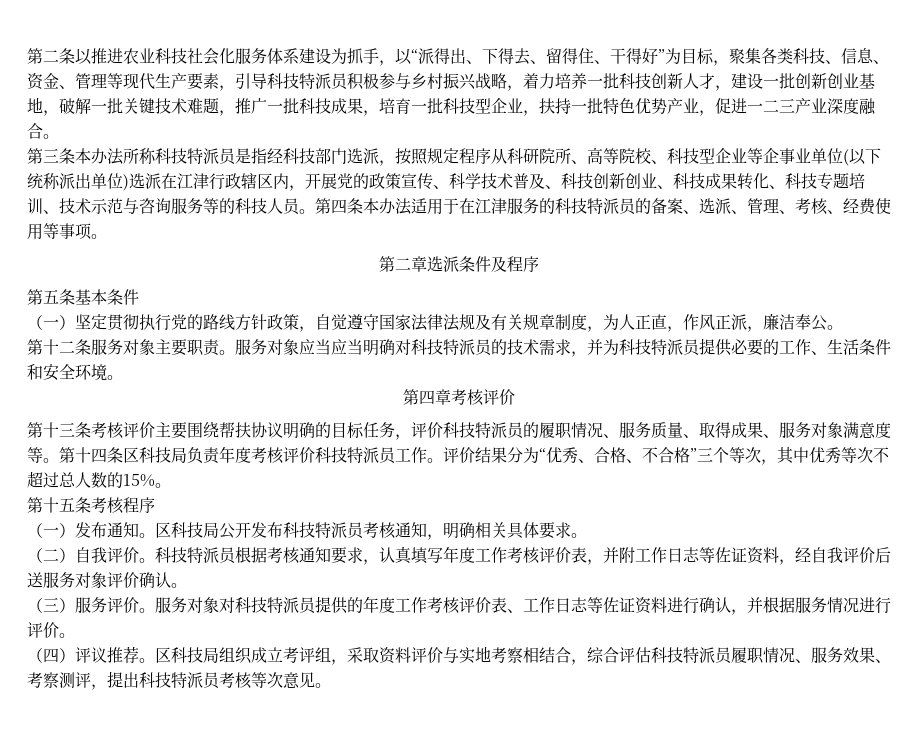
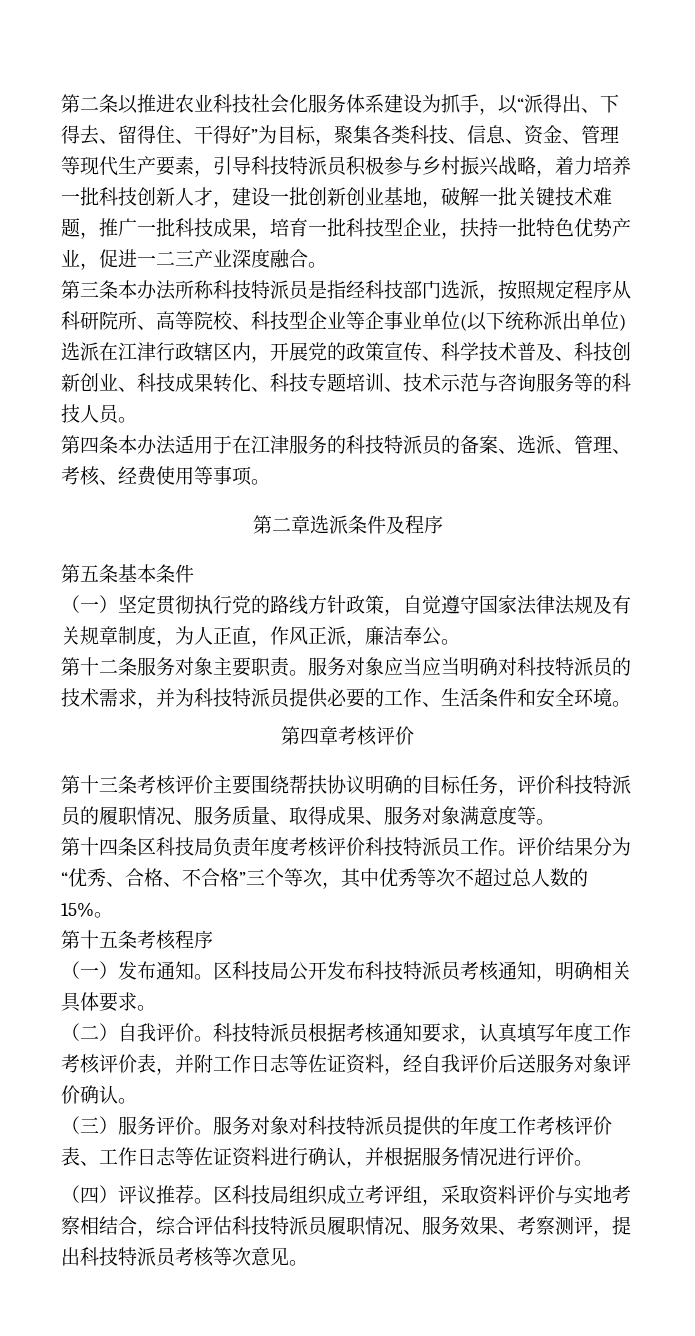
(315, 211) none -> (137, 420) //
(59, 460) none -> (555, 822) //

